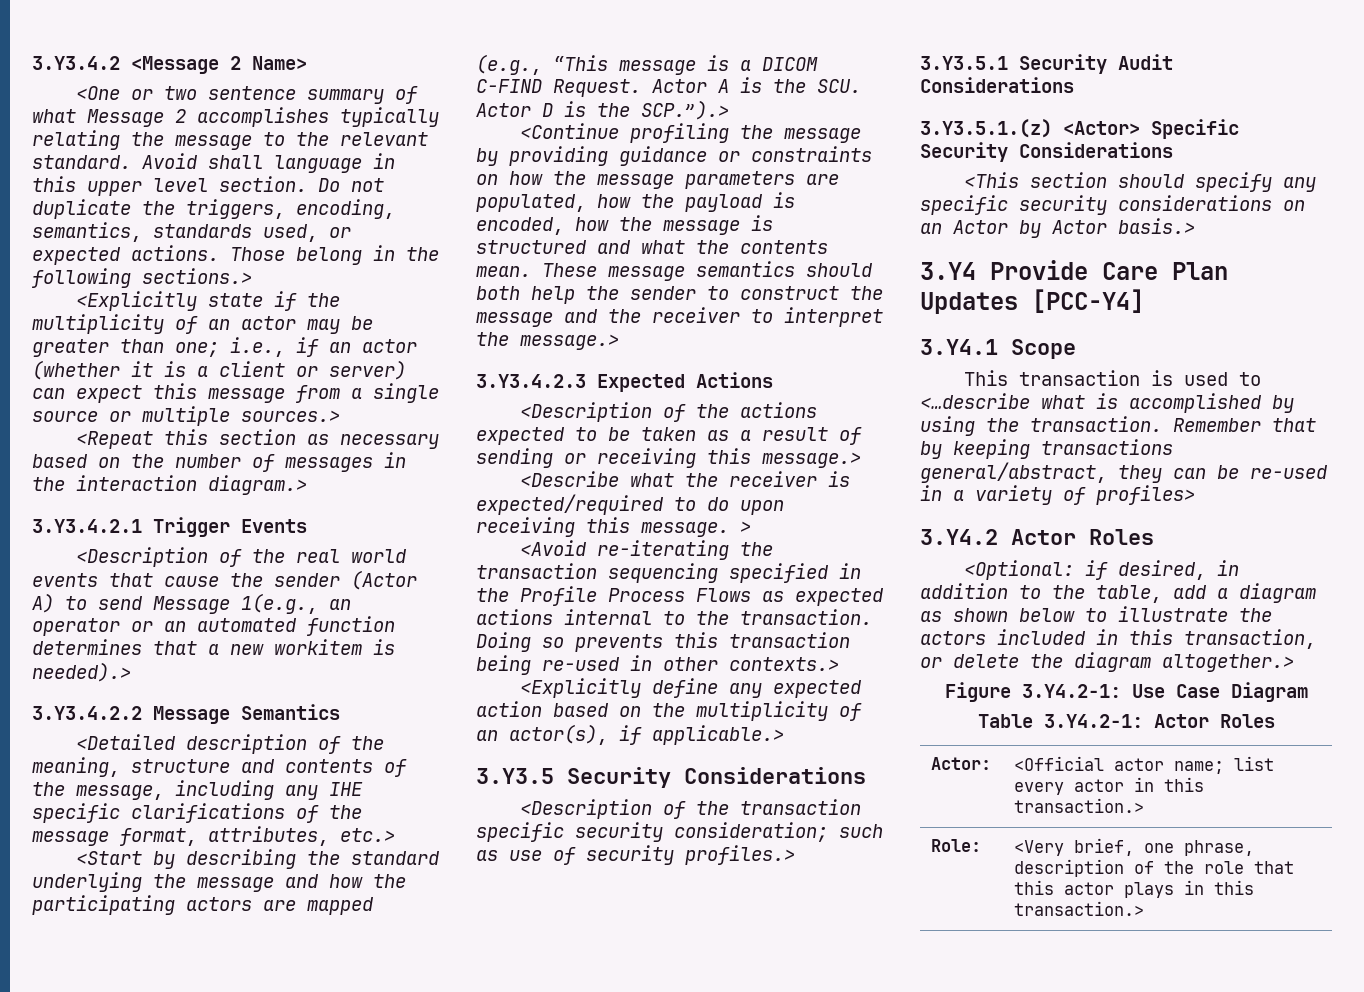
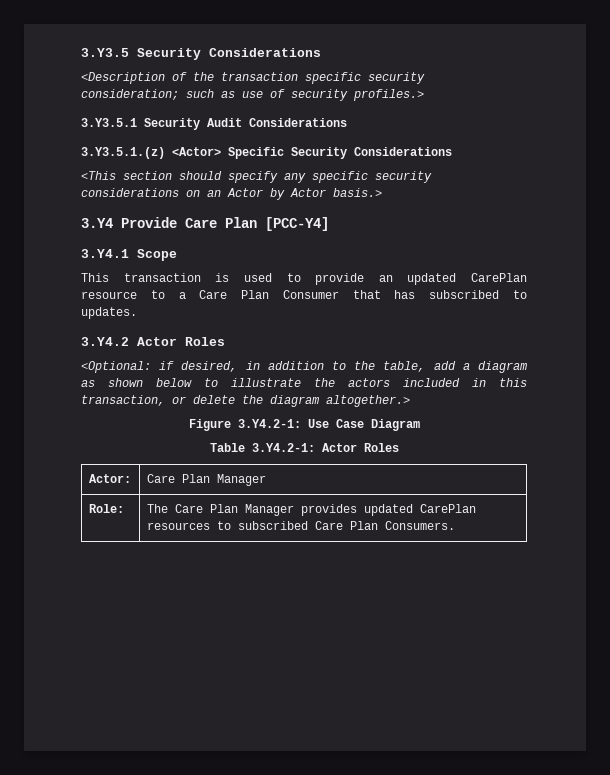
[32,56,307,74] [76,86,419,104] [32,107,439,127] [32,130,428,150] [32,153,395,173] [32,176,384,196] [32,199,395,219] [32,222,351,242] [32,245,439,265] [32,268,252,288] [76,291,341,311] [32,314,373,334] [32,337,417,357] [32,360,406,380] [32,383,439,403] [32,406,340,426] [76,429,440,449] [32,452,406,472] [32,475,307,495] [32,517,307,537] [76,547,408,567] [32,570,417,590] [32,593,351,614] [32,616,395,636] [32,639,395,655] [32,662,131,682] [32,704,340,724] [76,734,385,754] [32,757,407,777] [32,780,363,800] [32,803,362,823] [32,826,395,846] [76,849,441,869] [32,872,406,892] [32,895,374,915] [476,54,818,75] [476,77,861,97] [476,100,729,120] [520,123,862,143] [476,146,872,166] [476,171,839,189] [476,192,795,212] [476,215,773,235] [476,240,828,254] [476,261,873,281] [476,286,883,304] [476,307,883,327] [476,332,619,350] [476,372,773,392] [520,402,818,422] [476,427,862,445] [476,448,861,468] [520,471,851,487] [476,494,784,515] [476,517,751,537] [520,540,774,560] [476,563,861,583] [476,586,884,606] [476,609,872,625] [476,632,850,652] [476,655,839,675] [520,678,863,698] [476,701,862,721] [476,724,784,745] 3.Y3.4.2 <Message 2 Name> // <One or two sentence summary of what Message 2 accomplishes typically relating the message to the relevant standard. Avoid shall language in this upper level section. Do not duplicate the triggers, encoding, semantics, standards used, or expected actions. Those belong in the following sections.> // <Explicitly state if the multiplicity of an actor may be greater than one; i.e., if an actor (whether it is a client or server) can expect this message from a single source or multiple sources.> // <Repeat this section as necessary based on the number of messages in the interaction diagram.> // 3.Y3.4.2.1 Trigger Events // <Description of the real world events that cause the sender (Actor A) to send Message 1(e.g., an operator or an automated function determines that a new workitem is needed).> // 3.Y3.4.2.2 Message Semantics // <Detailed description of the meaning, structure and contents of the message, including any IHE specific clarifications of the message format, attributes, etc.> // <Start by describing the standard underlying the message and how the participating actors are mapped (e.g., “This message is a DICOM C-FIND Request. Actor A is the SCU. Actor D is the SCP.”).> // <Continue profiling the message by providing guidance or constraints on how the message parameters are populated, how the payload is encoded, how the message is structured and what the contents mean. These message semantics should both help the sender to construct the message and the receiver to interpret the message.> // 3.Y3.4.2.3 Expected Actions // <Description of the actions expected to be taken as a result of sending or receiving this message.> // <Describe what the receiver is expected/required to do upon receiving this message. > // <Avoid re-iterating the transaction sequencing specified in the Profile Process Flows as expected actions internal to the transaction. Doing so prevents this transaction being re-used in other contexts.> // <Explicitly define any expected action based on the multiplicity of an actor(s), if applicable.> // -> (81, 52) none
[920,292,1018,314] Updates -> (257, 222) none
[920,393,1294,413] [920,416,1316,436] [920,439,1173,459] [920,462,1328,483] [920,485,1195,505] <…describe what is accomplished by using the transaction. Remember that by keeping transactions general/abstract, they can be re-used in a variety of profiles> -> [315,273,527,285] [81,290,527,299] [81,307,137,319] provide an updated CarePlan resource to a Care Plan Consumer that has subscribed to updates.
[1014,756,1275,774] [1014,777,1205,795] [1014,798,1145,813] [931,839,982,852] [1014,838,1255,856] [1014,859,1295,877] [1014,880,1255,898] [1014,901,1145,916] <Official actor name; list every actor in this transaction.> // Role: | <Very brief, one phrase, description of the role that this actor plays in this transaction.> -> [146,474,266,486] [88,504,124,513] [146,504,476,516] [146,521,455,530] Care Plan Manager // Role: | The Care Plan Manager provides updated CarePlan resources to subscribed Care Plan Consumers.

